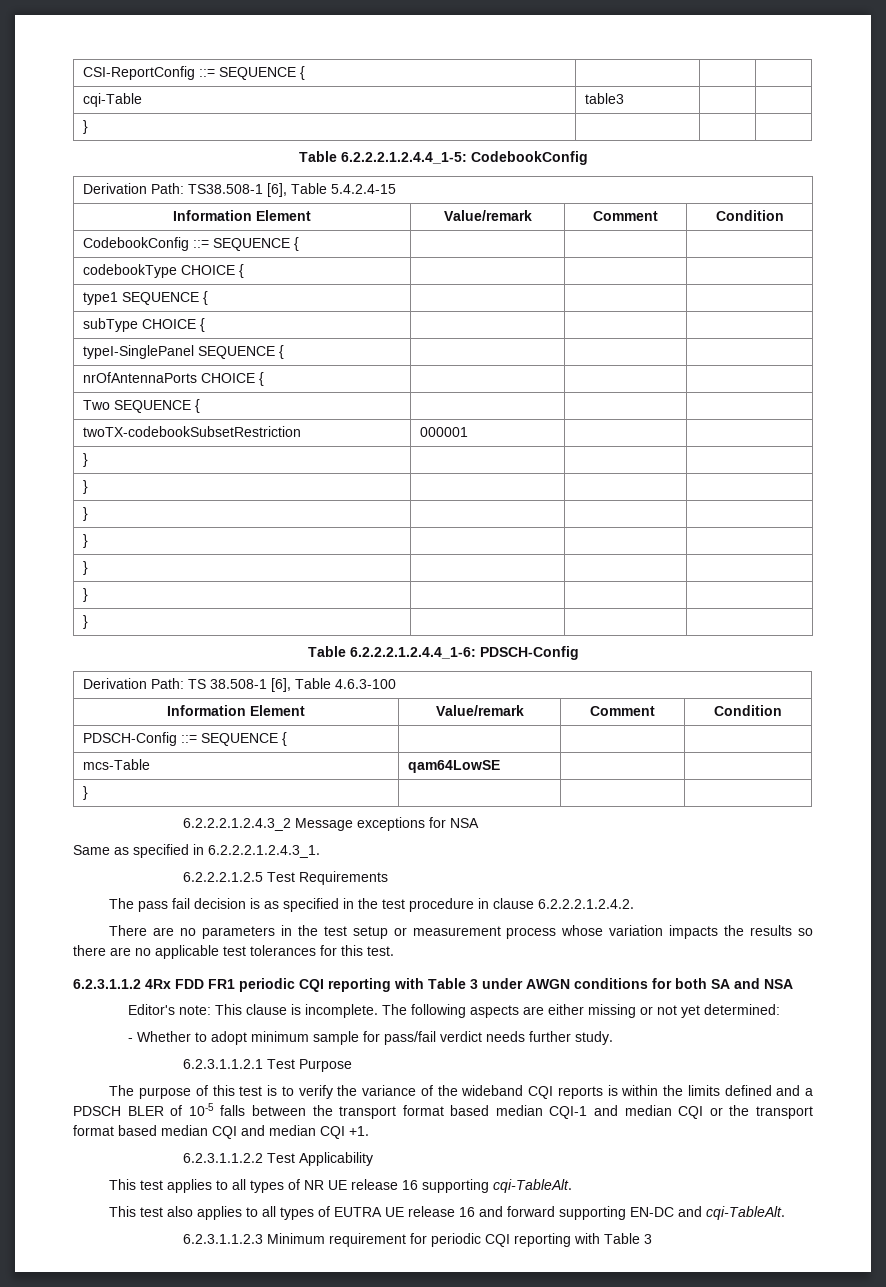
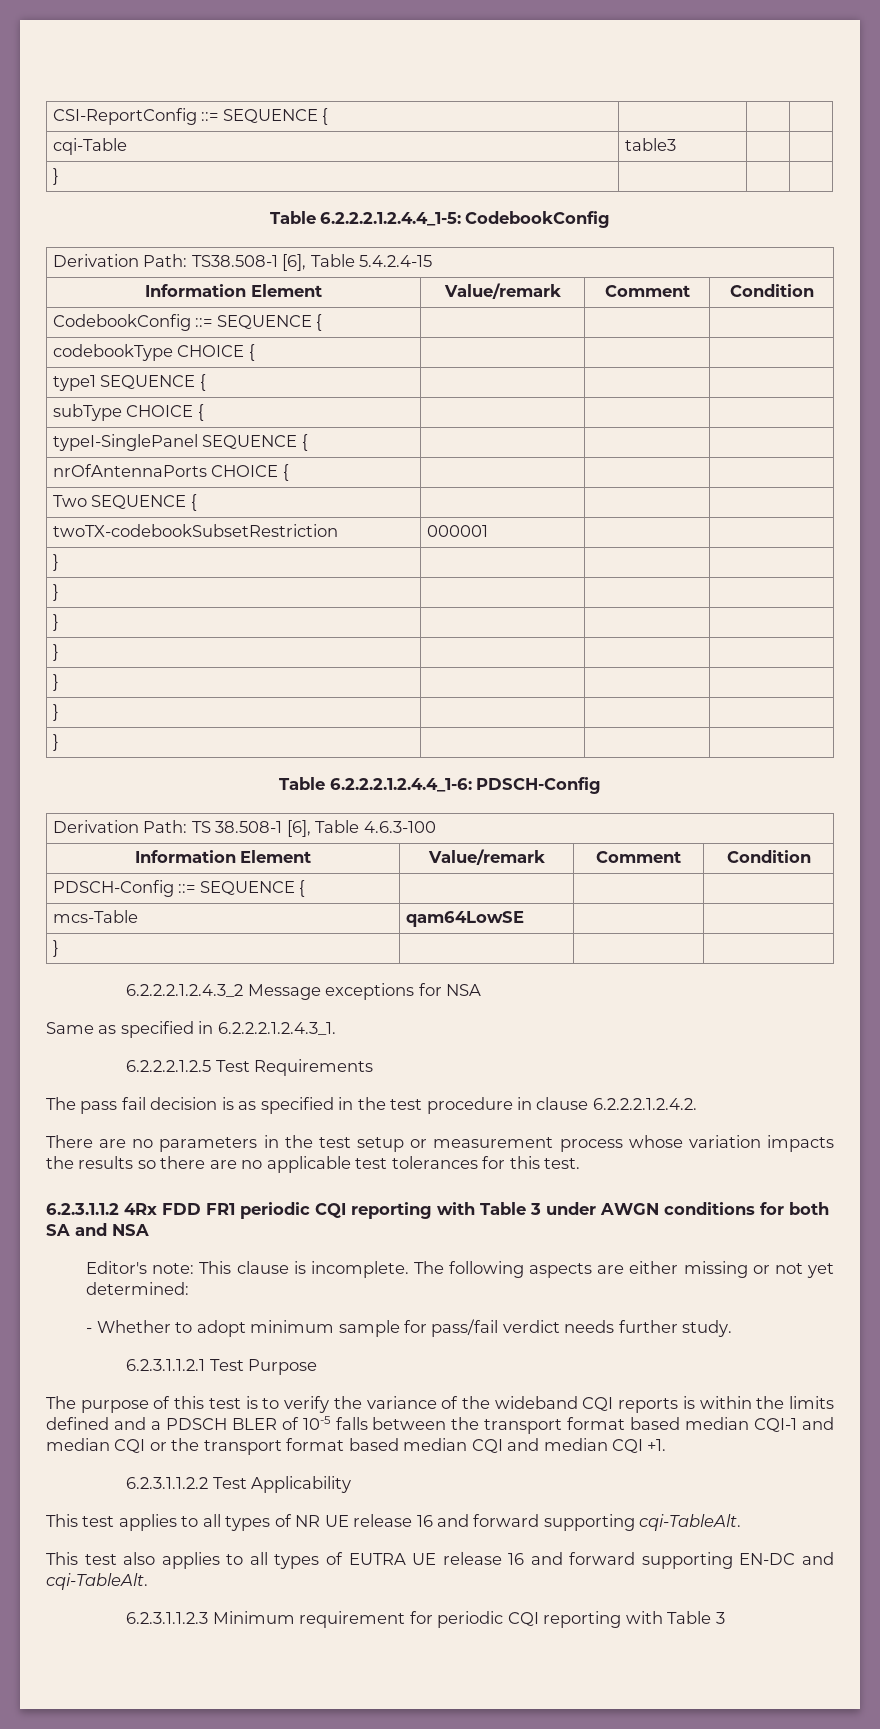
(419, 1185) none -> [437,1514,540,1527] and forward

